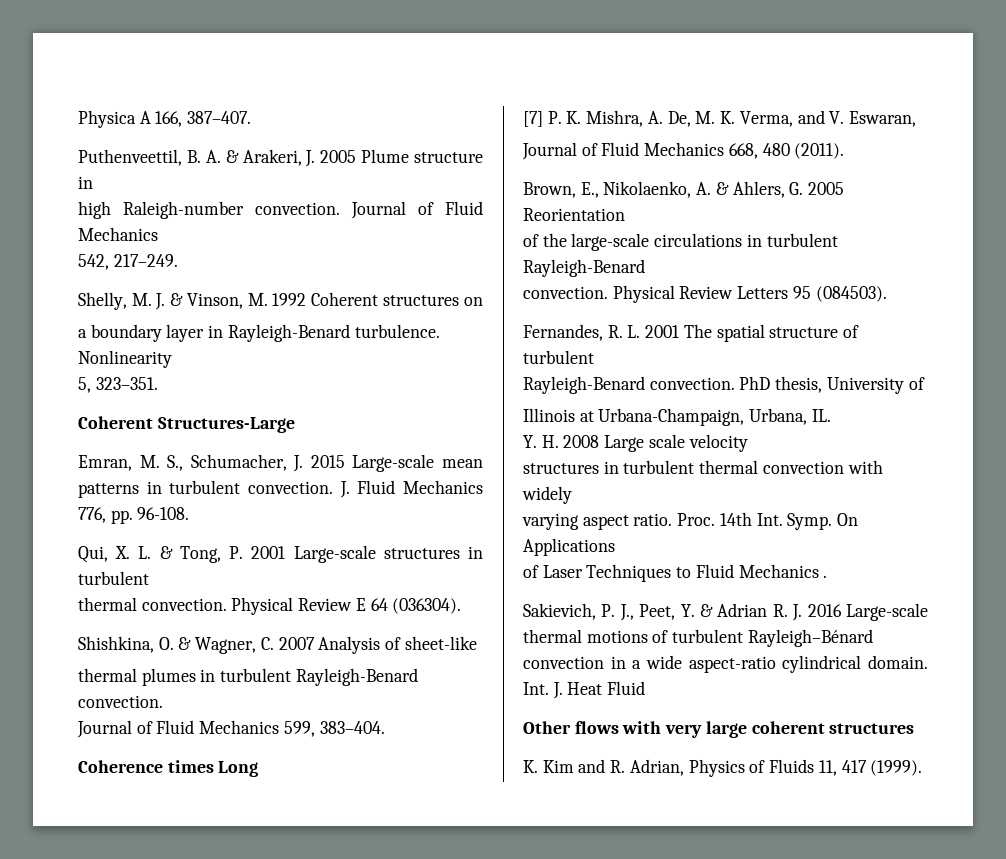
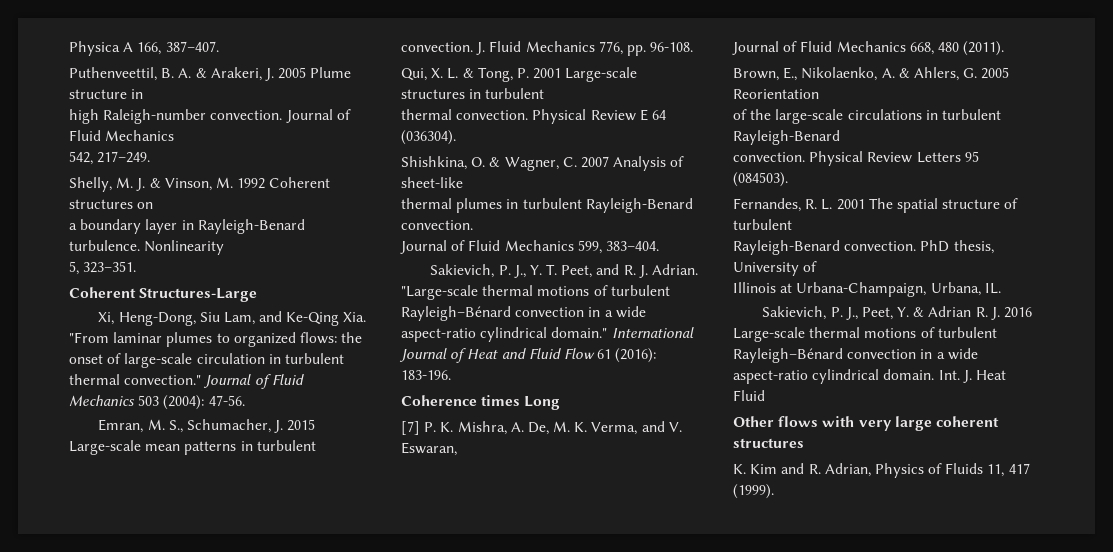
(295, 425) none -> [98,311,367,326] [69,332,363,347] [69,353,344,368] [69,374,304,389] [69,395,245,410] // Xi, Heng-Dong, Siu Lam, and Ke-Qing Xia. "From laminar plumes to organized flows: the onset of large-scale circulation in turbulent thermal convection." Journal of Fluid Mechanics 503 (2004): 47-56.
(385, 727) none -> [430,264,699,278] [401,285,670,300] [401,306,646,321] [401,327,694,342] [399,348,657,363] [401,370,451,380] // Sakievich, P. J., Y. T. Peet, and R. J. Adrian. "Large-scale thermal motions of turbulent Rayleigh–Bénard convection in a wide aspect-ratio cylindrical domain." International Journal of Heat and Fluid Flow 61 (2016): 183-196.
[523,434,748,452] [523,460,883,474] [522,486,572,504] [522,512,859,530] [523,538,615,556] [523,564,828,582] // Y. H. 2008 Large scale velocity // structures in turbulent thermal convection with widely // varying aspect ratio. Proc. 14th Int. Symp. On Applications // of Laser Techniques to Fluid Mechanics . -> (1001, 288) none

